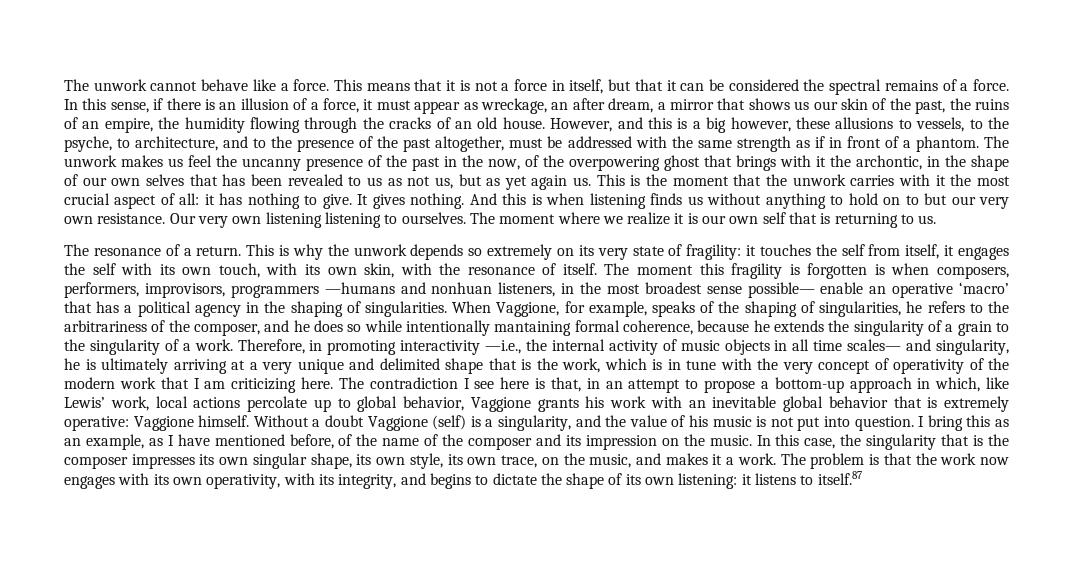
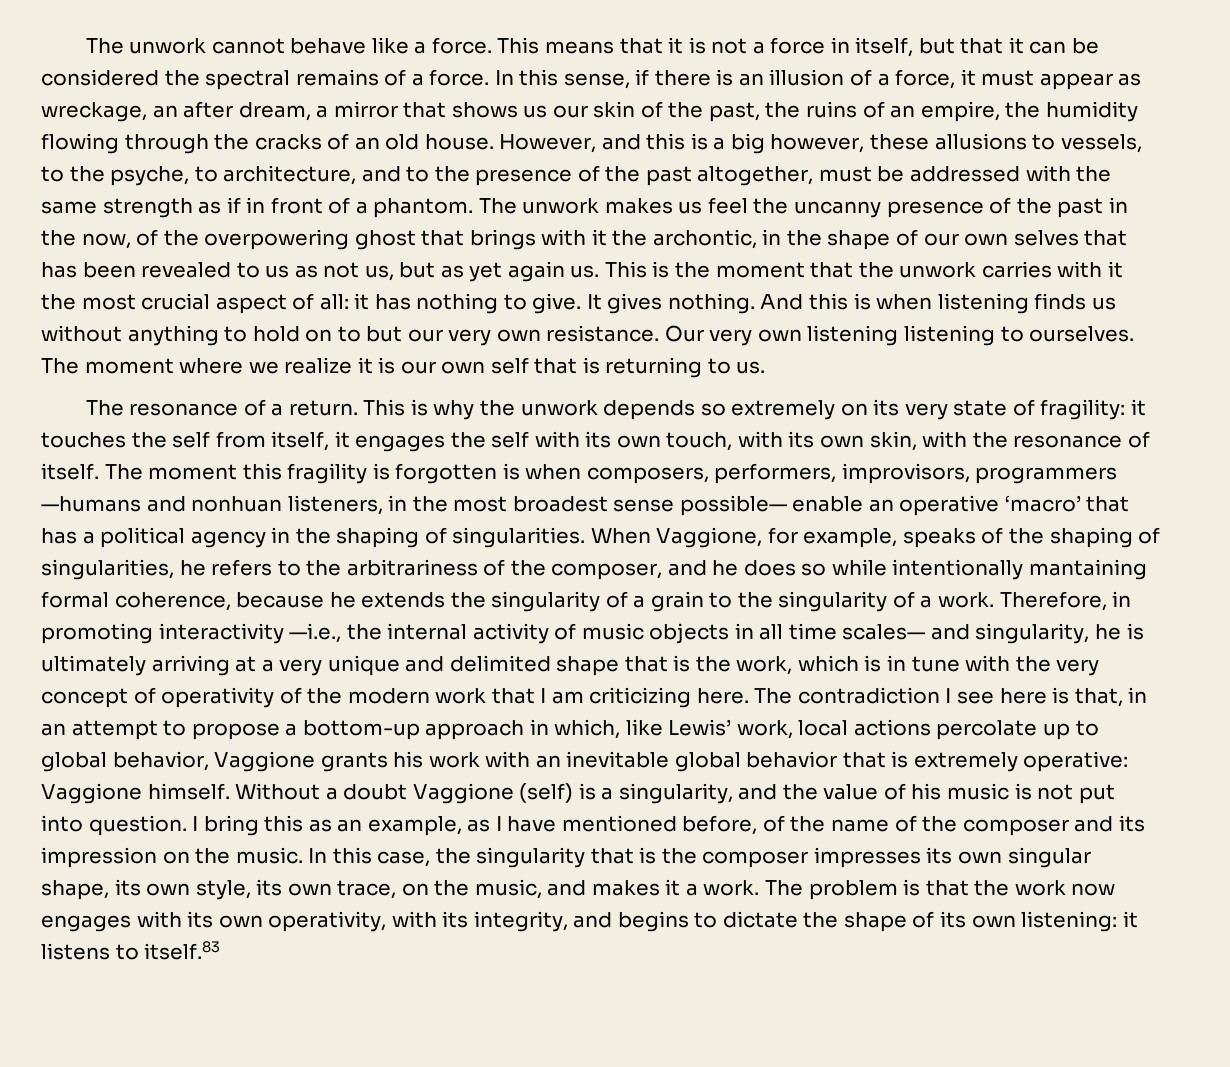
[817,471,862,485] itself.87 -> [144,941,221,960] itself.83

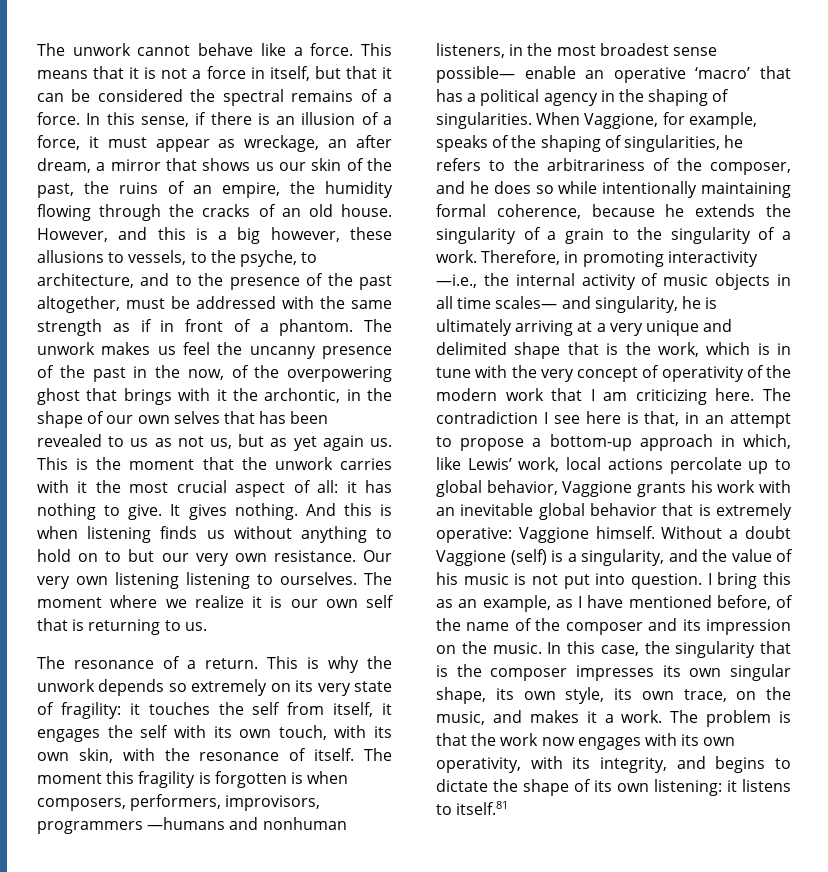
[191,496,283,512] nonhuan -> [262,817,347,830] nonhuman
[1029,559,1148,580] mantaining -> [701,182,791,198] maintaining
[144,941,221,960] itself.83 -> [456,801,509,815] itself.81

